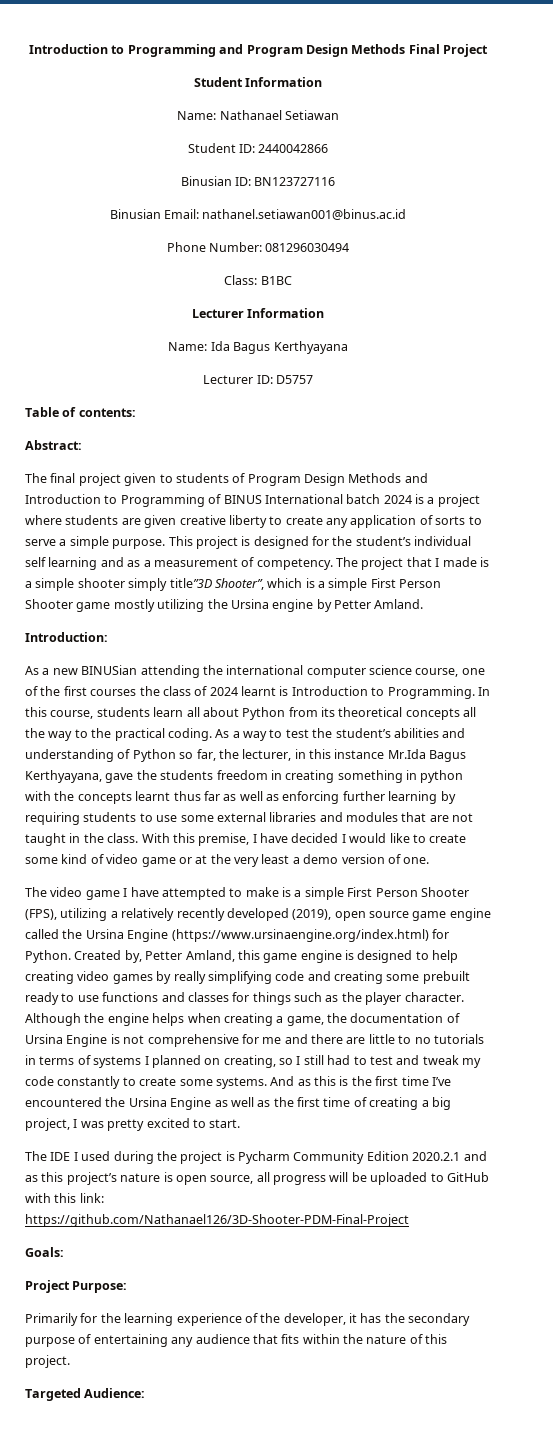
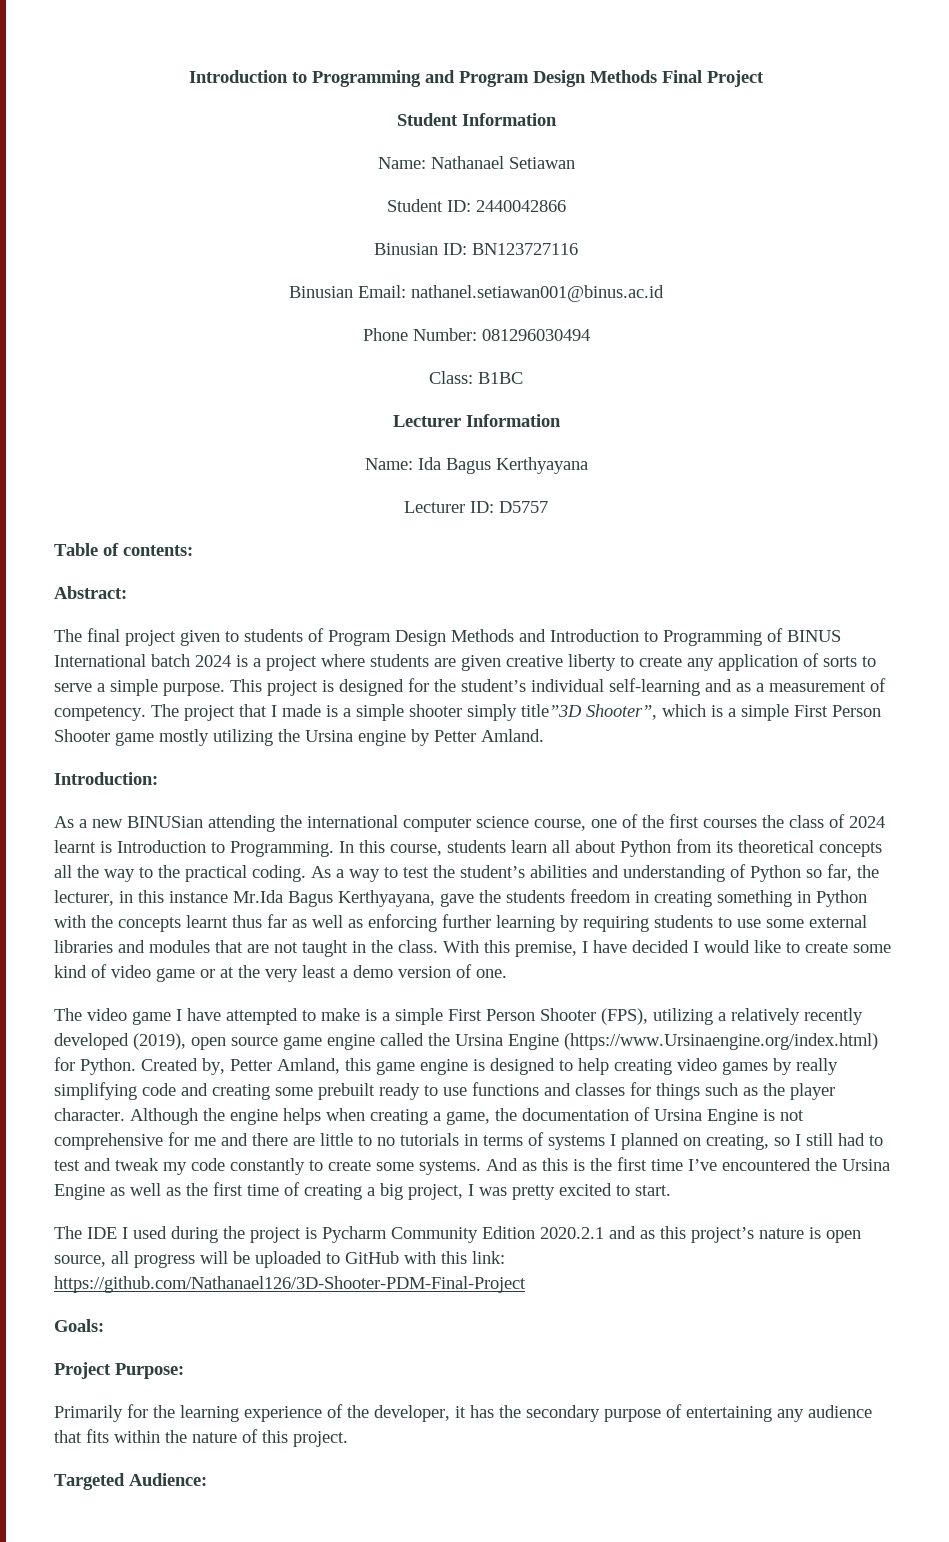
[25,557,98,570] self learning -> [609,678,700,696] self-learning
[420,770,464,783] python -> [816,890,867,907] Python
[171,929,429,942] (https://www.ursinaengine.org/index.html) -> [564,1033,878,1050] (https://www.Ursinaengine.org/index.html)

